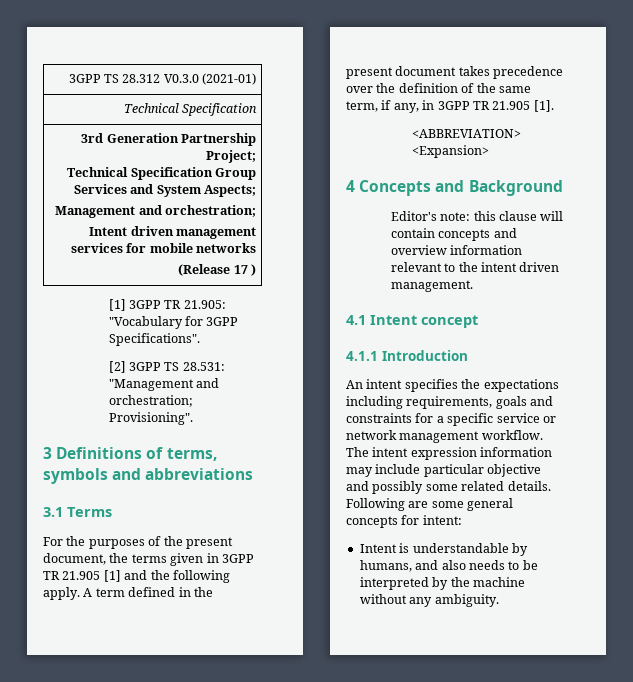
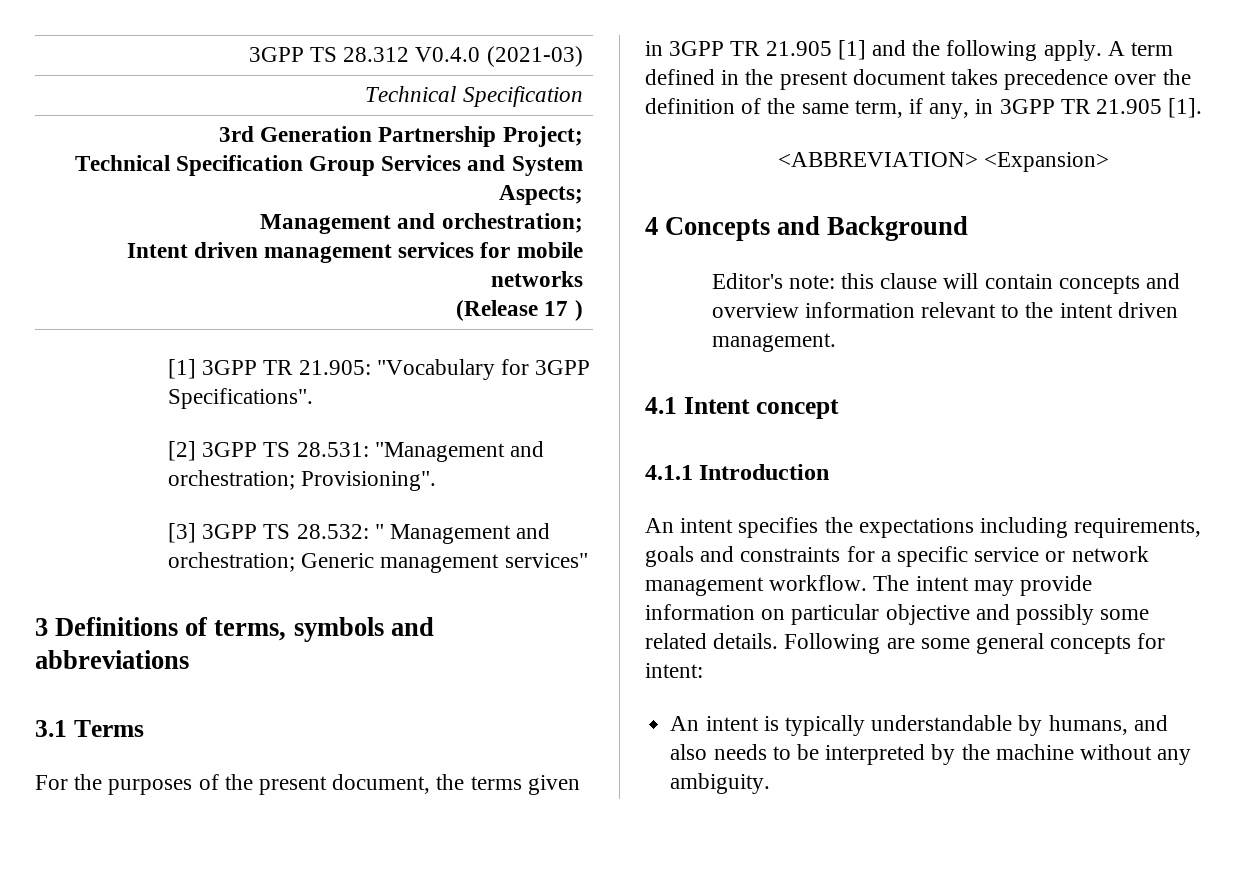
[163,73,256,85] V0.3.0 (2021-01) -> [415,46,583,67] V0.4.0 (2021-03)
(193, 418) none -> [168,523,551,544] [168,552,588,573] // [3] 3GPP TS 28.532: " Management and orchestration; Generic management services"
[410,447,553,460] [346,464,421,477] expression information may include -> [973,575,1093,596] [645,604,786,620] may provide information on
[359,543,410,553] Intent is -> [670,715,865,736] An intent is typically

